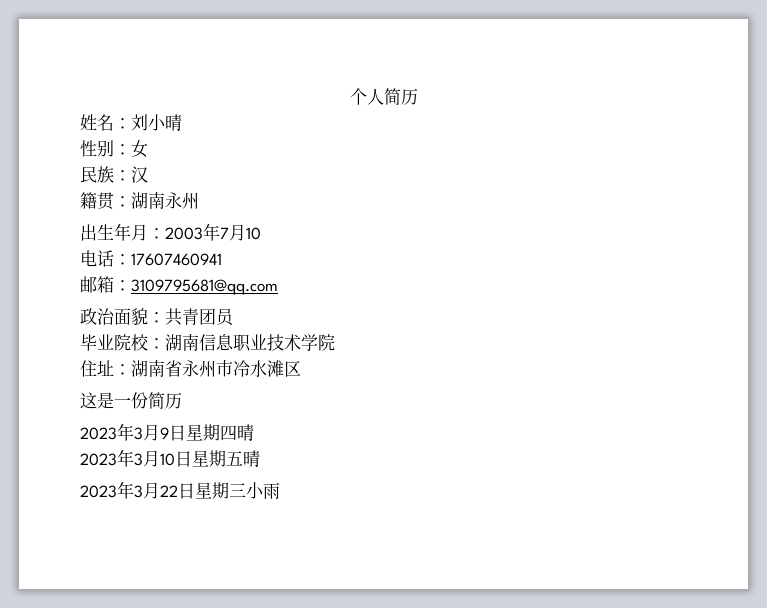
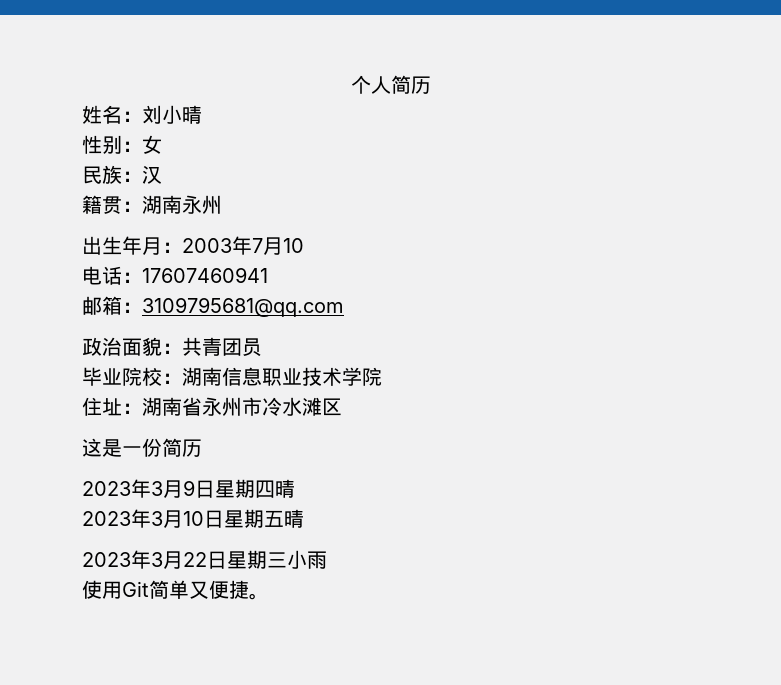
(280, 490) none -> [82,580,269,600] // 使用Git简单又便捷。

